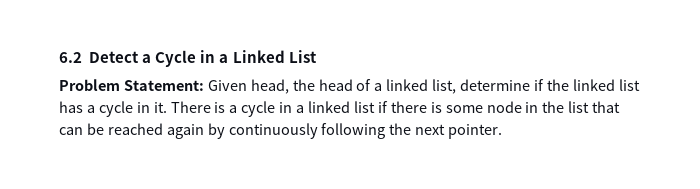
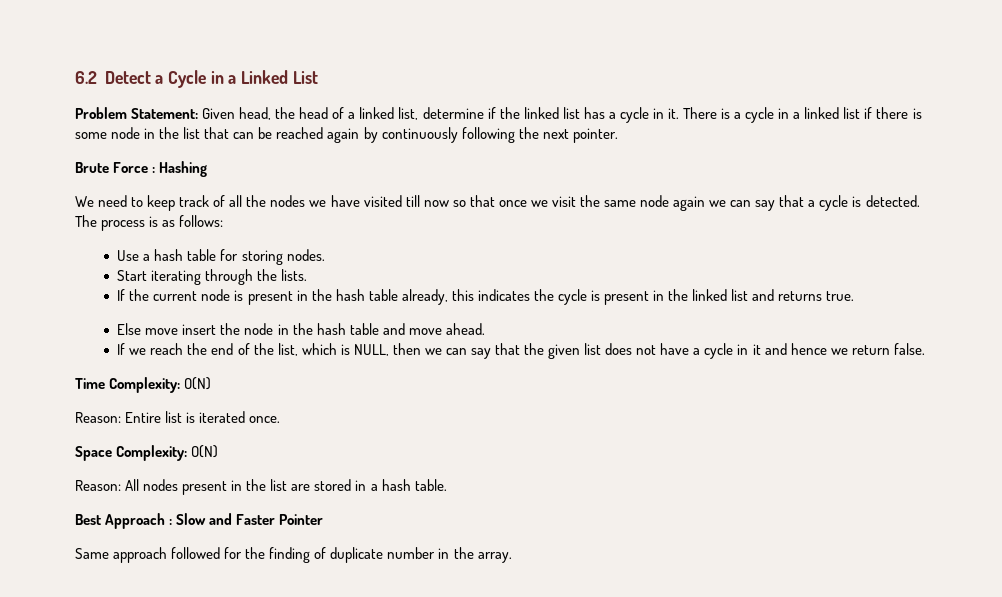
(503, 131) none -> [75,161,208,177] [75,195,920,211] [75,215,224,231] [117,249,325,265] [117,269,308,285] [117,289,855,305] [117,323,485,335] [117,343,925,359] [75,377,212,393] [75,411,281,423] [75,445,219,461] [75,479,447,495] [75,513,324,529] [75,547,512,563] // Brute Force : Hashing // We need to keep track of all the nodes we have visited till now so that once we visit the same node again we can say that a cycle is detected. The process is as follows: // Use a hash table for storing nodes. // Start iterating through the lists. // If the current node is present in the hash table already, this indicates the cycle is present in the linked list and returns true. // Else move insert the node in the hash table and move ahead. // If we reach the end of the list, which is NULL, then we can say that the given list does not have a cycle in it and hence we return false. // Time Complexity: O(N) // Reason: Entire list is iterated once. // Space Complexity: O(N) // Reason: All nodes present in the list are stored in a hash table. // Best Approach : Slow and Faster Pointer // Same approach followed for the finding of duplicate number in the array.

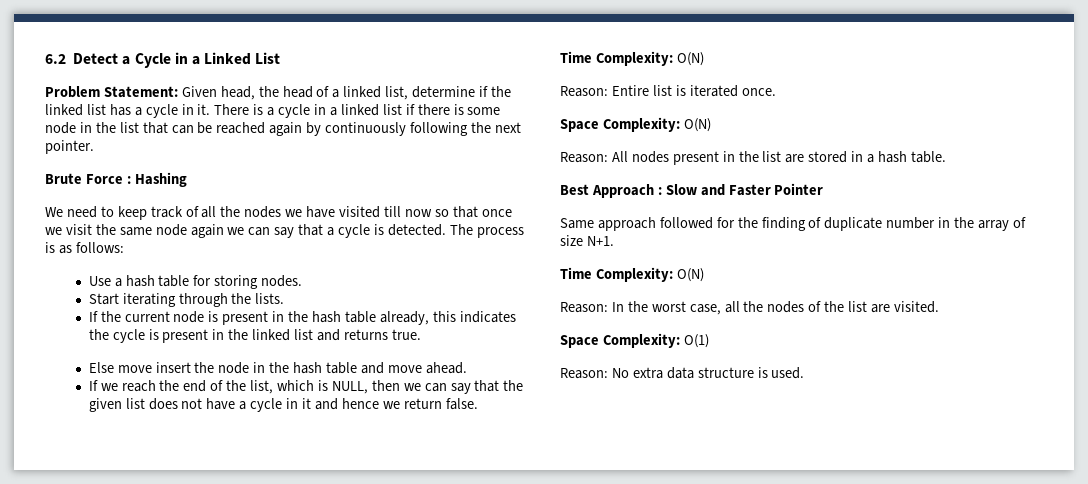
[477,552,512,563] array. -> [978,217,1026,231] [560,235,614,246] [560,267,704,282] [560,301,939,315] [560,333,709,348] [560,367,805,379] array of size N+1. // Time Complexity: O(N) // Reason: In the worst case, all the nodes of the list are visited. // Space Complexity: O(1) // Reason: No extra data structure is used.

